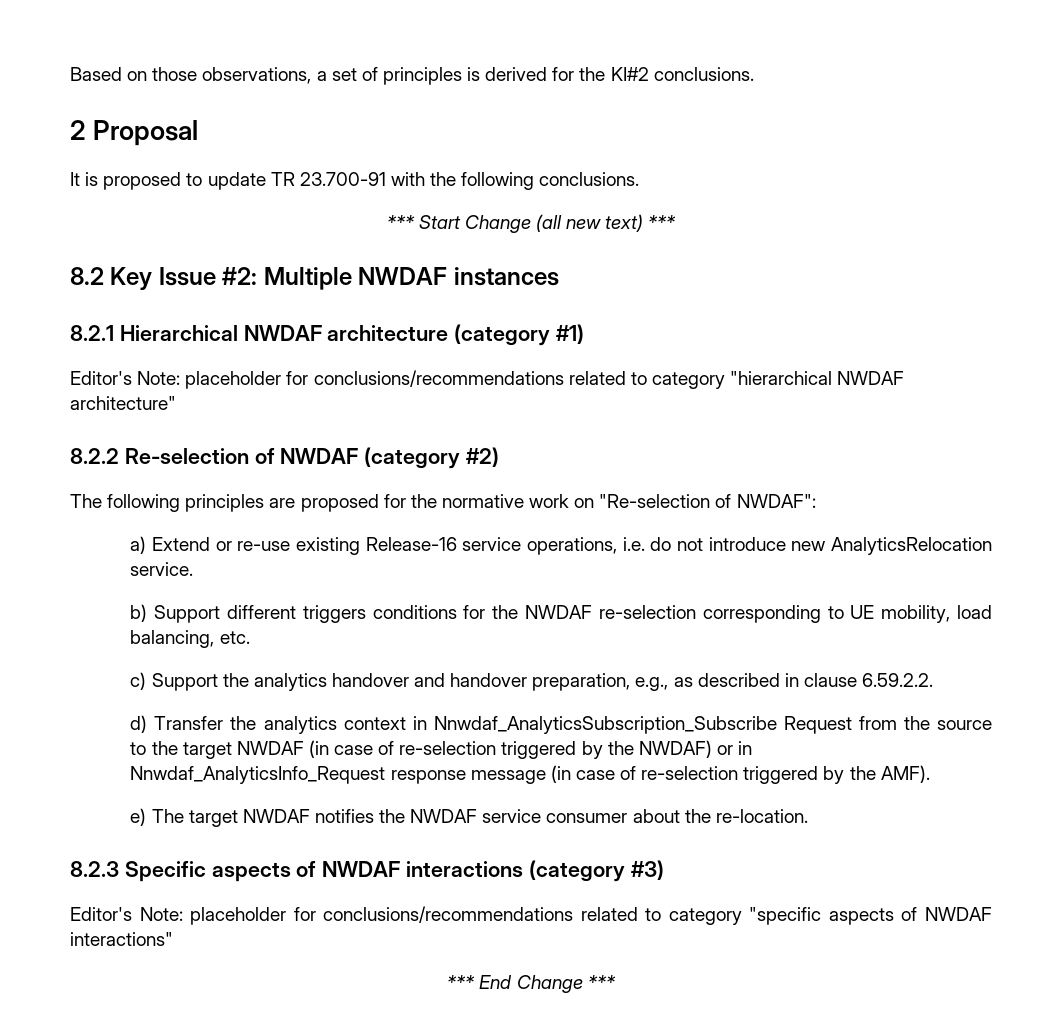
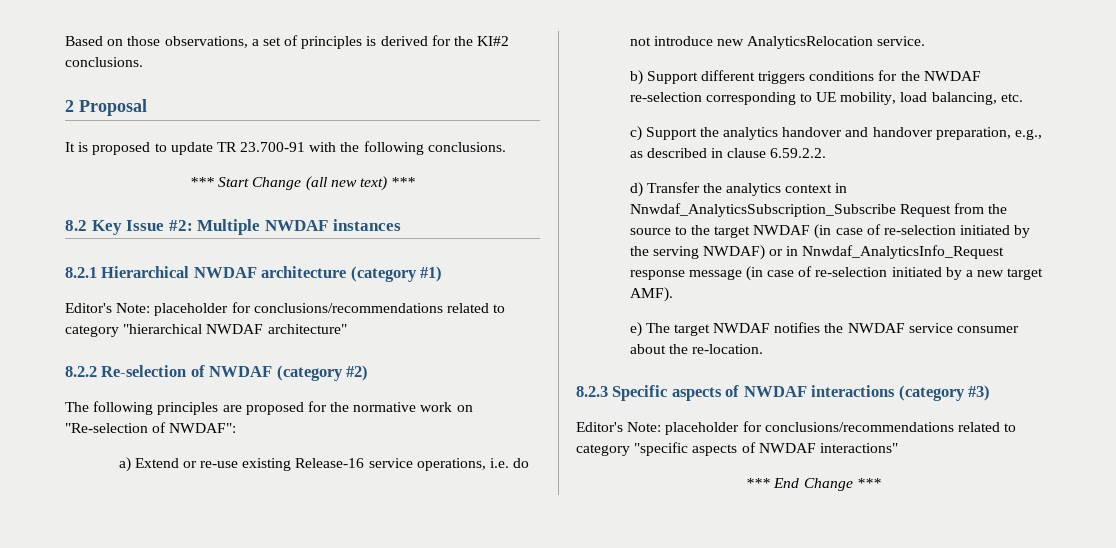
[501,741,634,759] triggered by the -> [960,225,1031,238] [629,246,699,259] initiated by the serving
[743,766,876,784] triggered by the -> [891,267,1044,280] initiated by a new target

